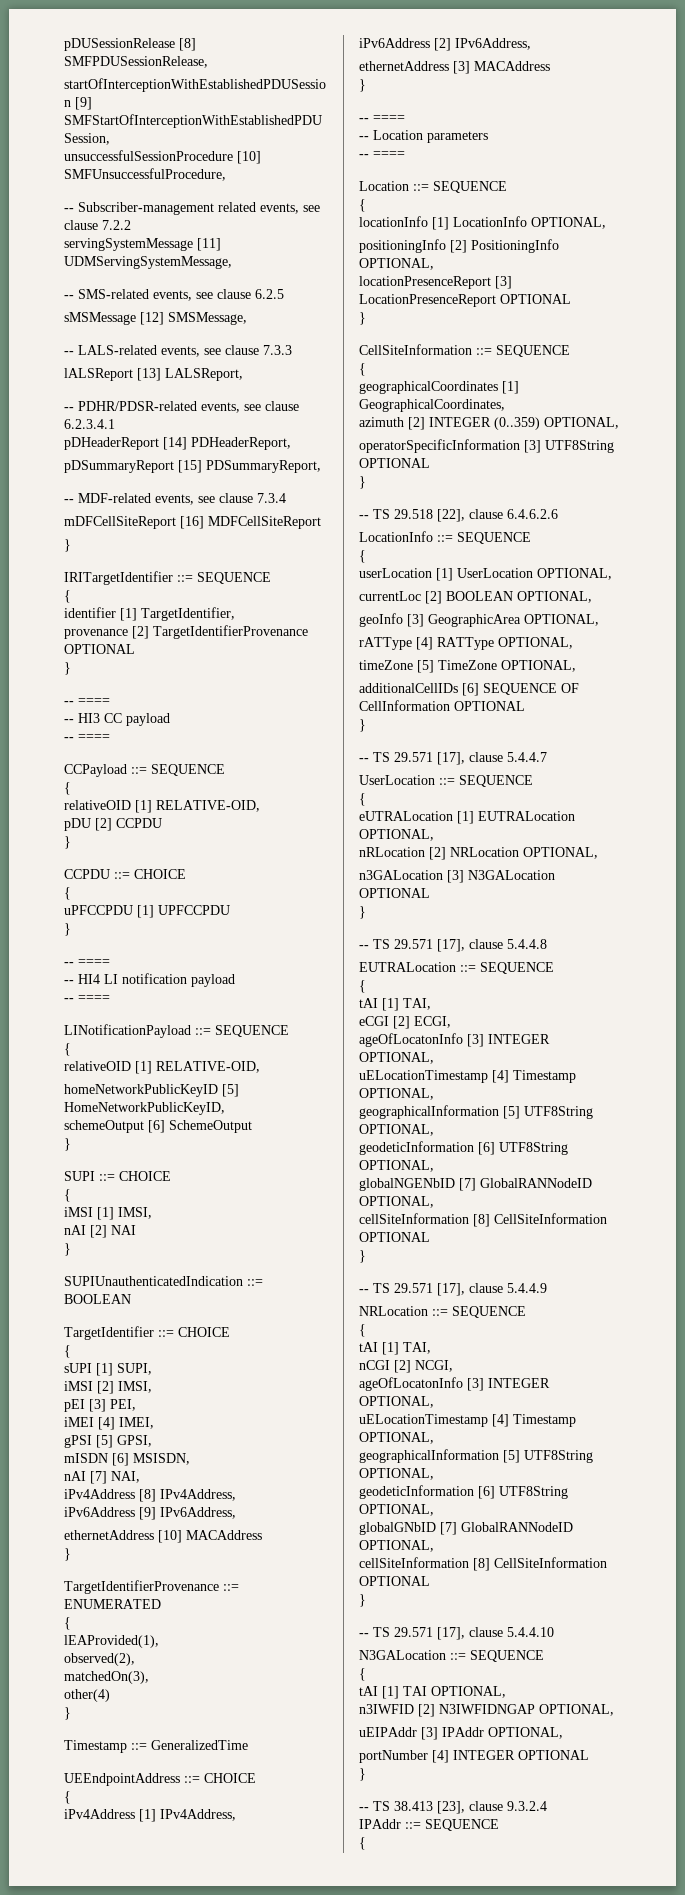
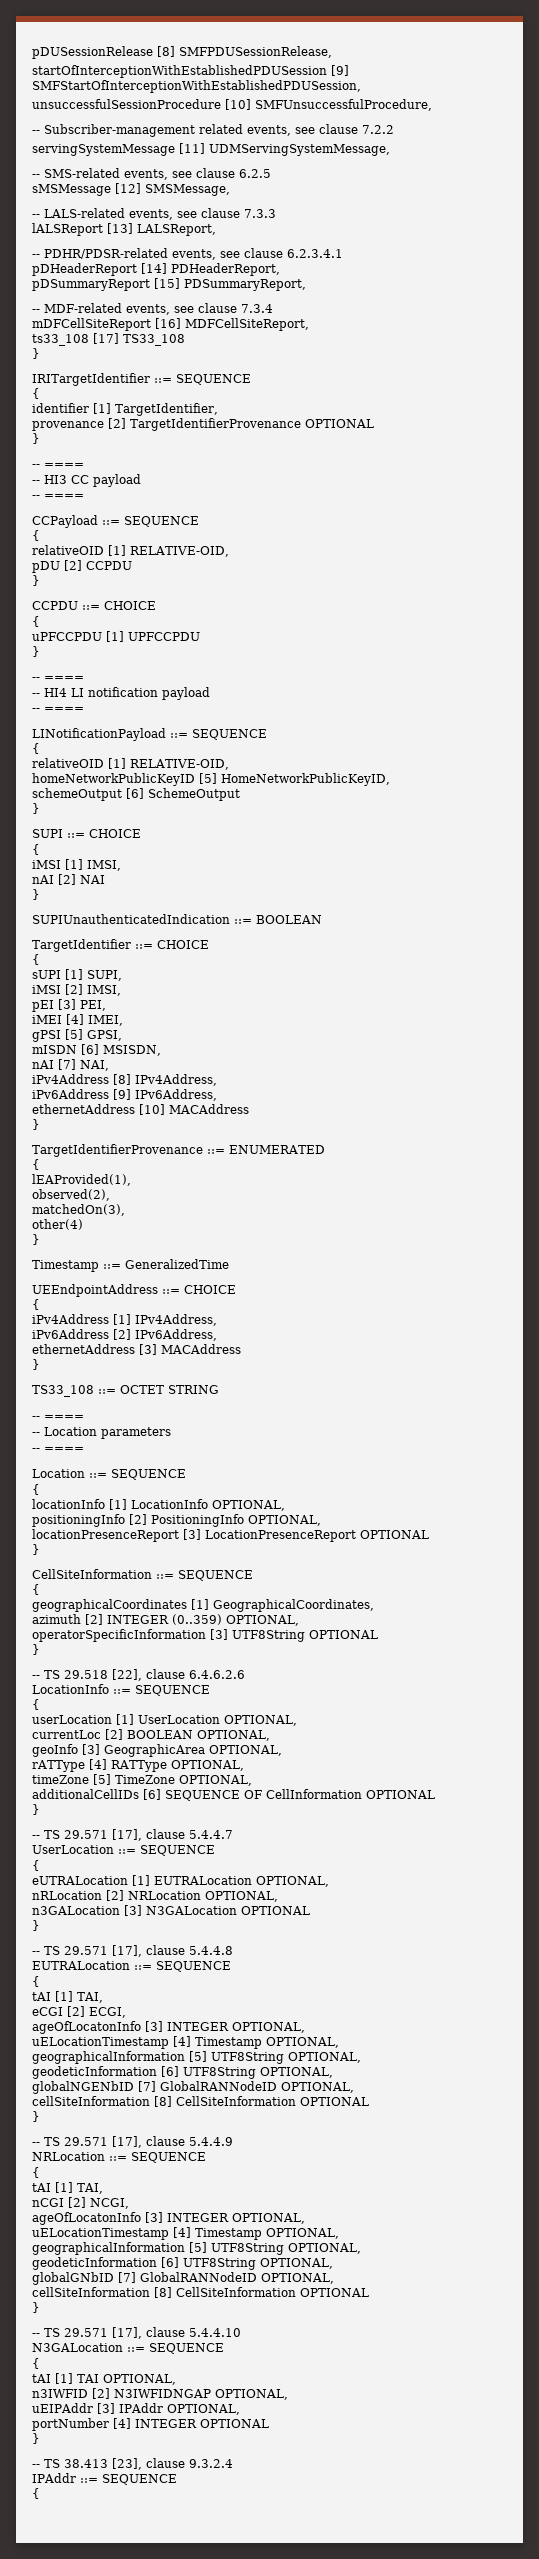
[208,516,321,529] MDFCellSiteReport -> [185,318,309,331] [32,333,185,346] MDFCellSiteReport, // ts33_108 [17] TS33_108
(366, 85) none -> [32,1385,219,1397] // TS33_108 ::= OCTET STRING

